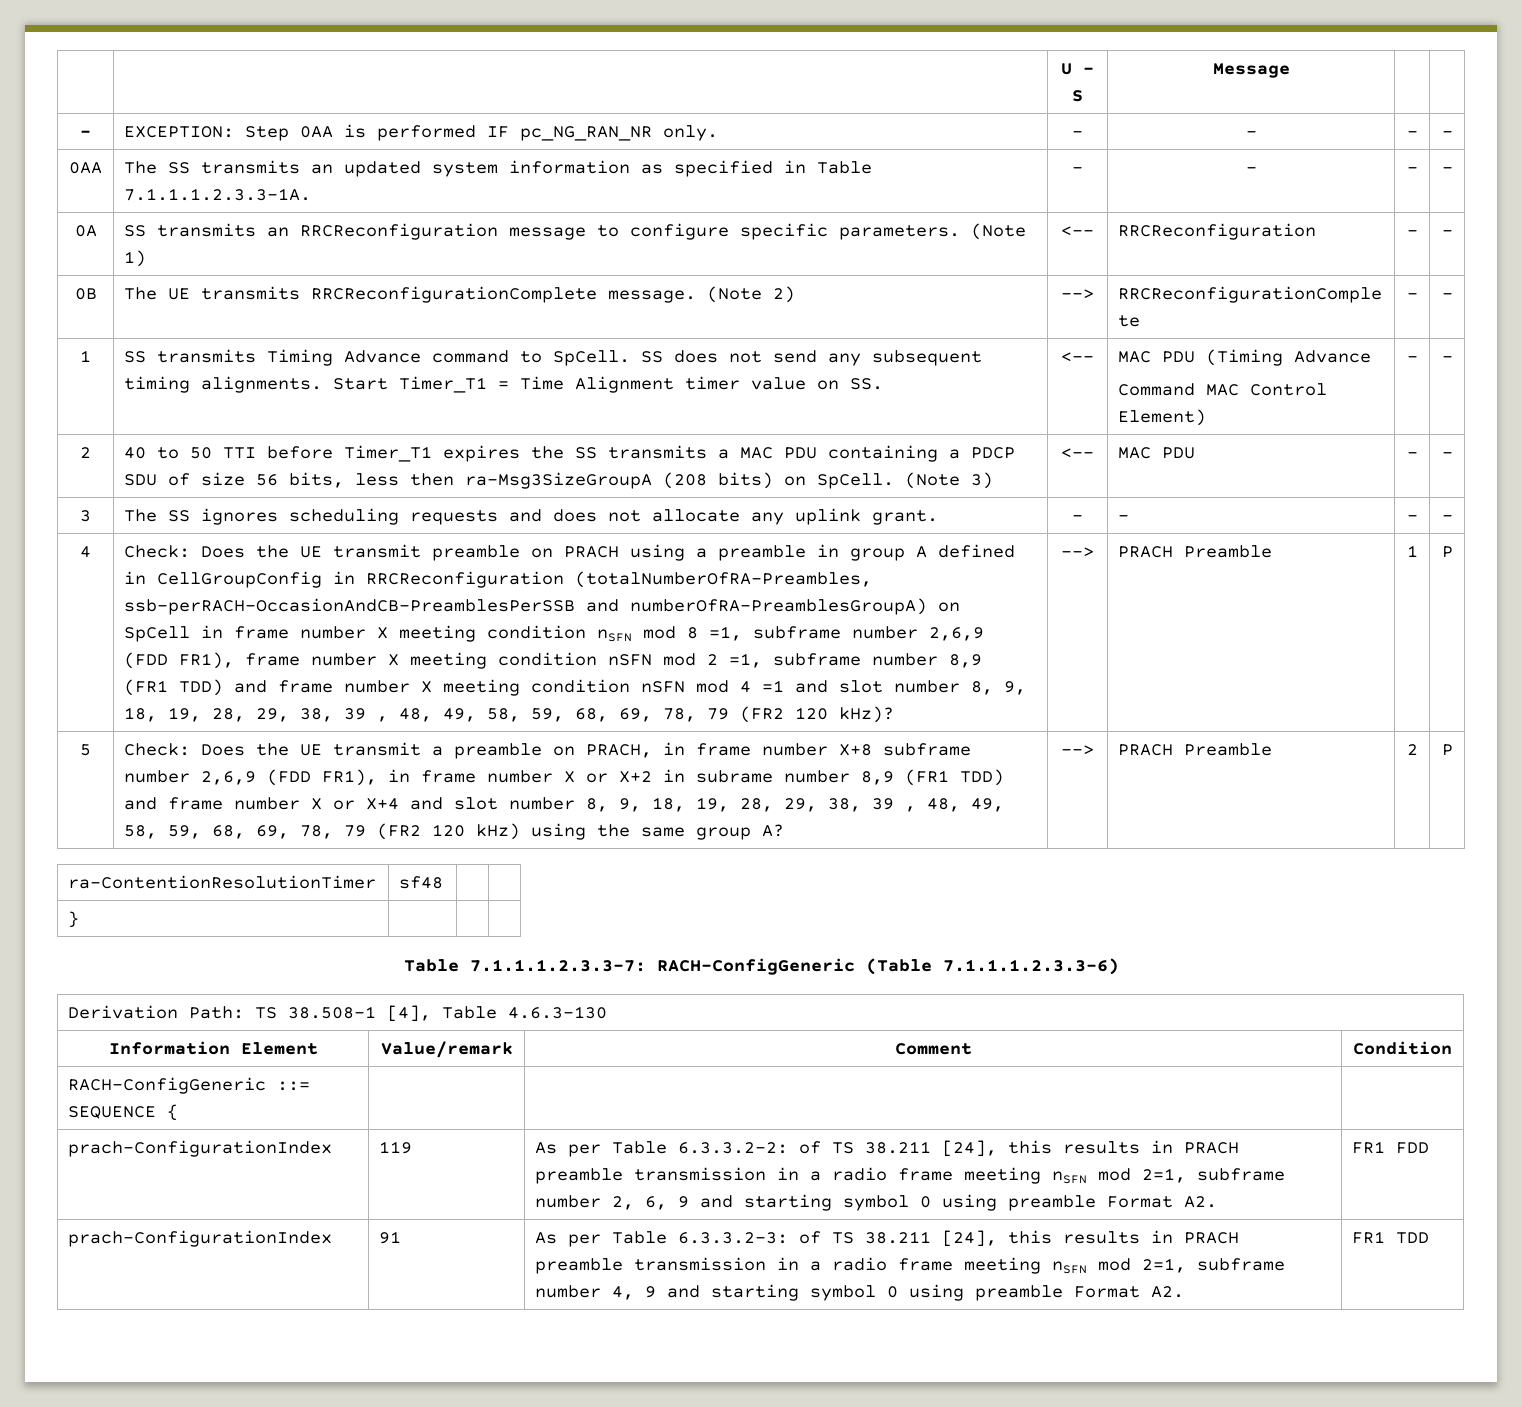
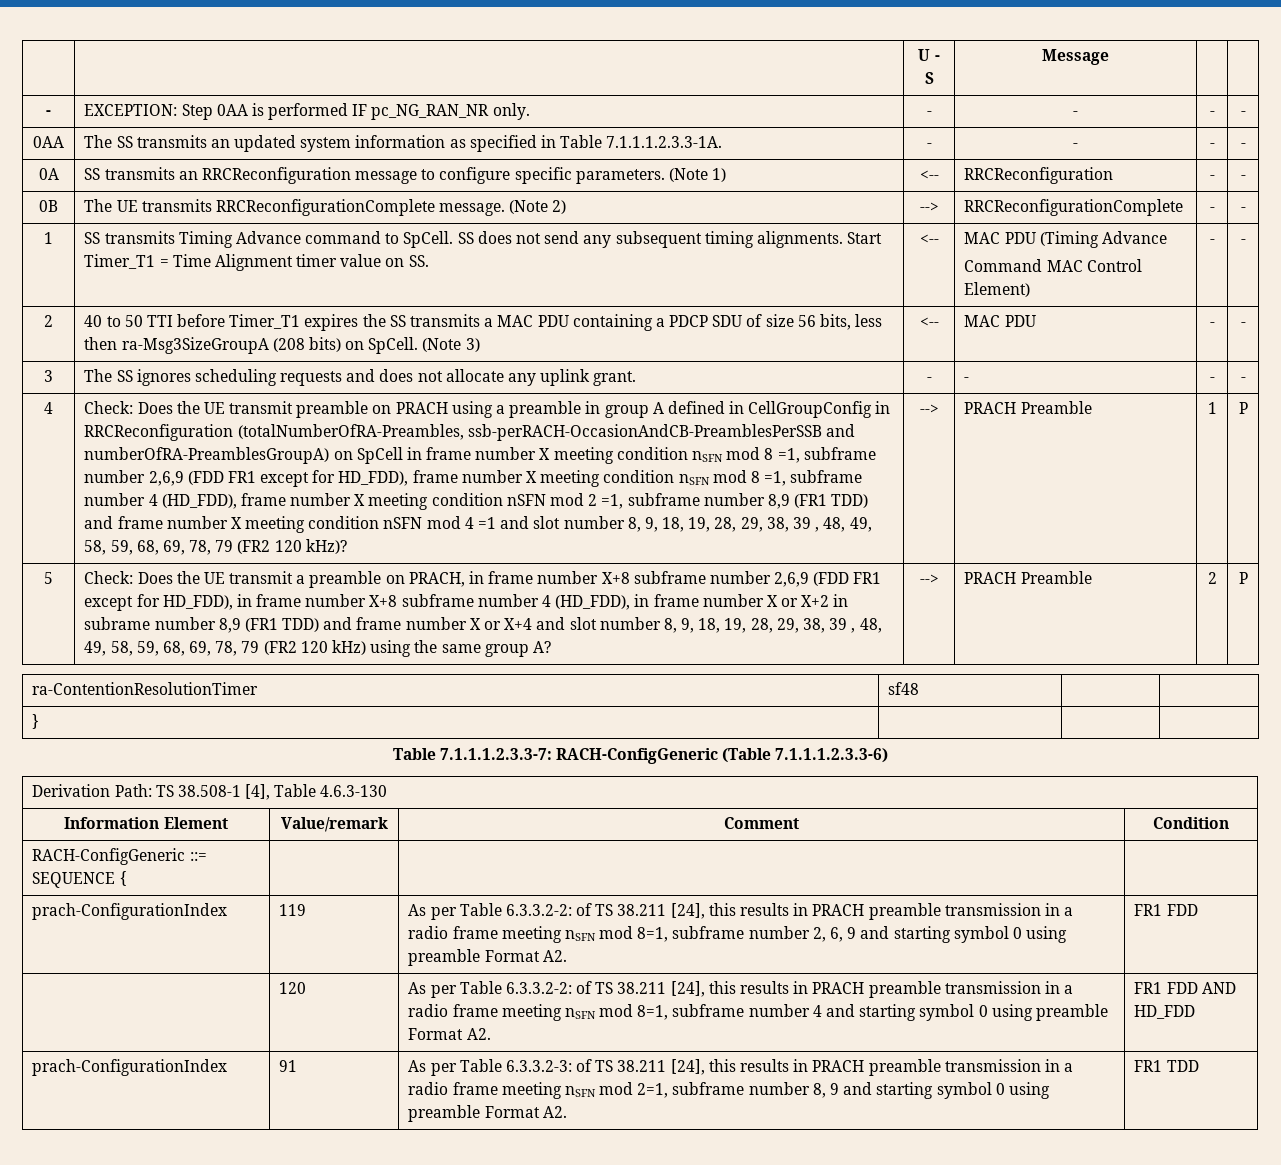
[179,652,235,669] FR1), -> [227,470,863,487] [84,493,237,509] FR1 except for HD_FDD), frame number X meeting condition nSFN mod 8 =1, subframe number 4 (HD_FDD),
[322,769,378,786] FR1), -> [853,572,882,584] [84,594,631,611] FR1 except for HD_FDD), in frame number X+8 subframe number 4 (HD_FDD),
[1142,1168,1187,1183] 2=1, -> [637,927,669,942] 8=1,
(1430, 1148) none -> [279,982,307,994] [408,981,1074,998] [408,1004,1108,1021] [408,1028,491,1040] [1134,982,1236,994] [1134,1005,1196,1019] // | 120 | As per Table 6.3.3.2-2: of TS 38.211 [24], this results in PRACH preamble transmission in a radio frame meeting nSFN mod 8=1, subframe number 4 and starting symbol 0 using preamble Format A2. | FR1 FDD AND HD_FDD
[612,1286,635,1300] 4, -> [812,1083,826,1098] 8,

